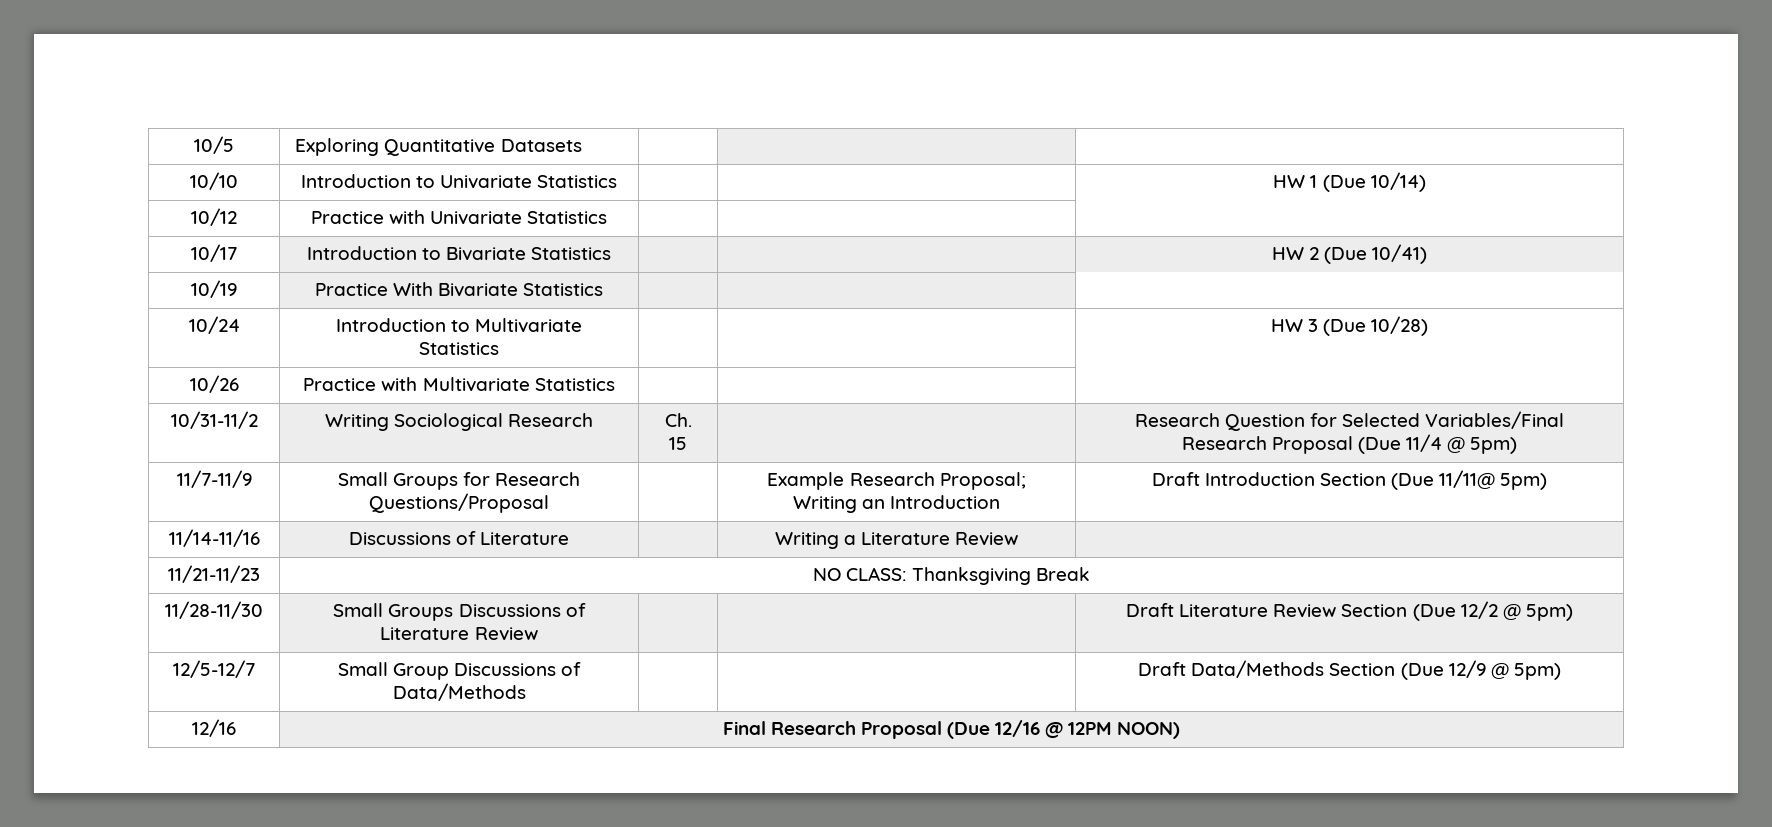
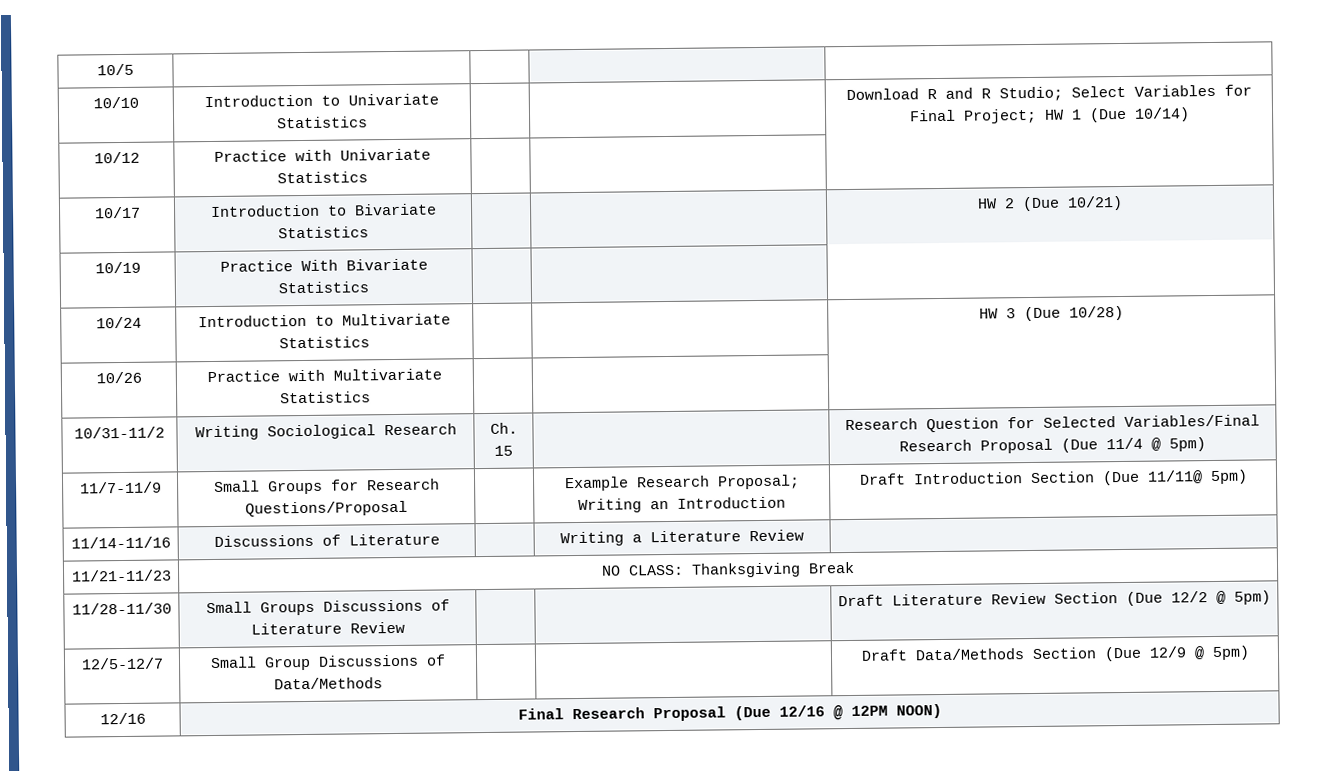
[295,138,582,156] Exploring Quantitative Datasets -> (134, 69) none
(618, 181) none -> [845,84,1252,102] [908,108,1037,124] Download R and R Studio; Select Variables for Final Project;
[1372,244,1428,264] 10/41) -> [1067,195,1123,211] 10/21)

